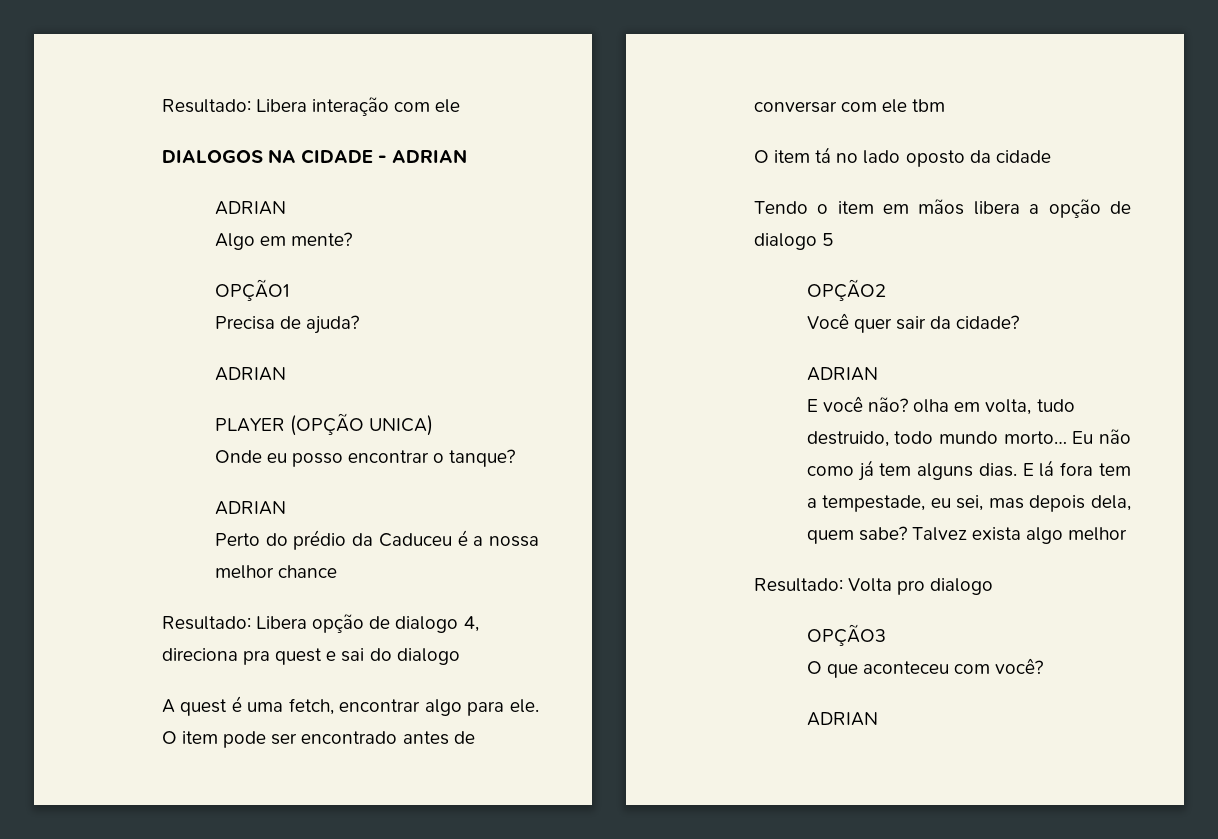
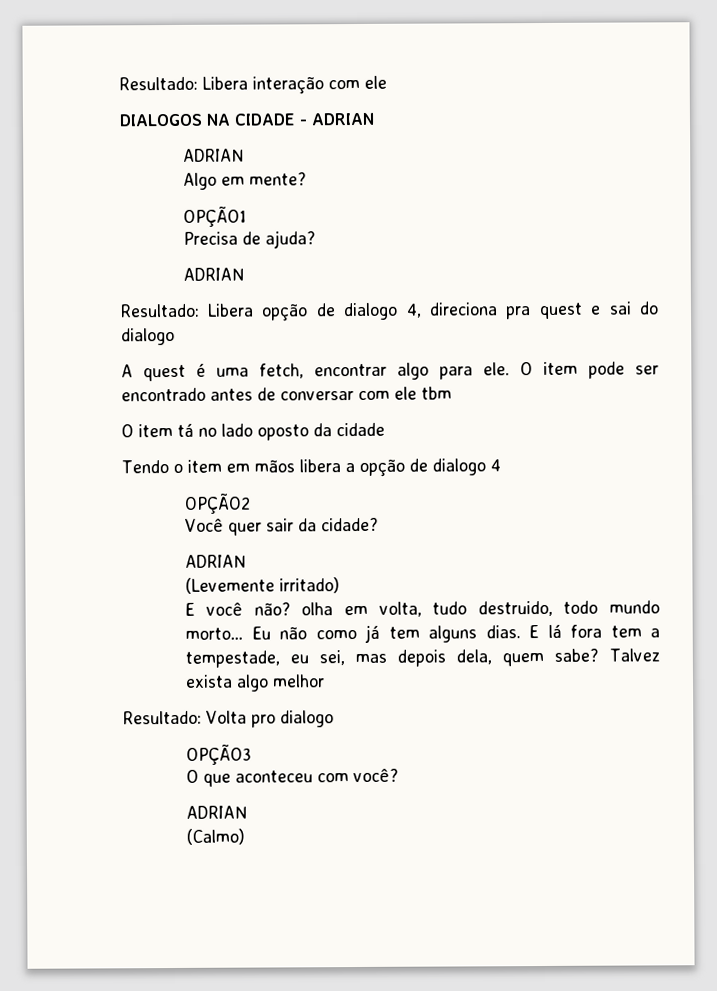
[214,413,434,436] [214,449,516,467] [214,501,286,515] [214,530,539,550] [214,565,337,579] // PLAYER (OPÇÃO UNICA) // Onde eu posso encontrar o tanque? // ADRIAN // Perto do prédio da Caduceu é a nossa melhor chance -> (245, 274) none
[822,233,834,246] 5 -> [489,459,501,472] 4
(878, 374) none -> [185,577,341,594] // (Levemente irritado)
(878, 719) none -> [186,828,246,845] // (Calmo)

